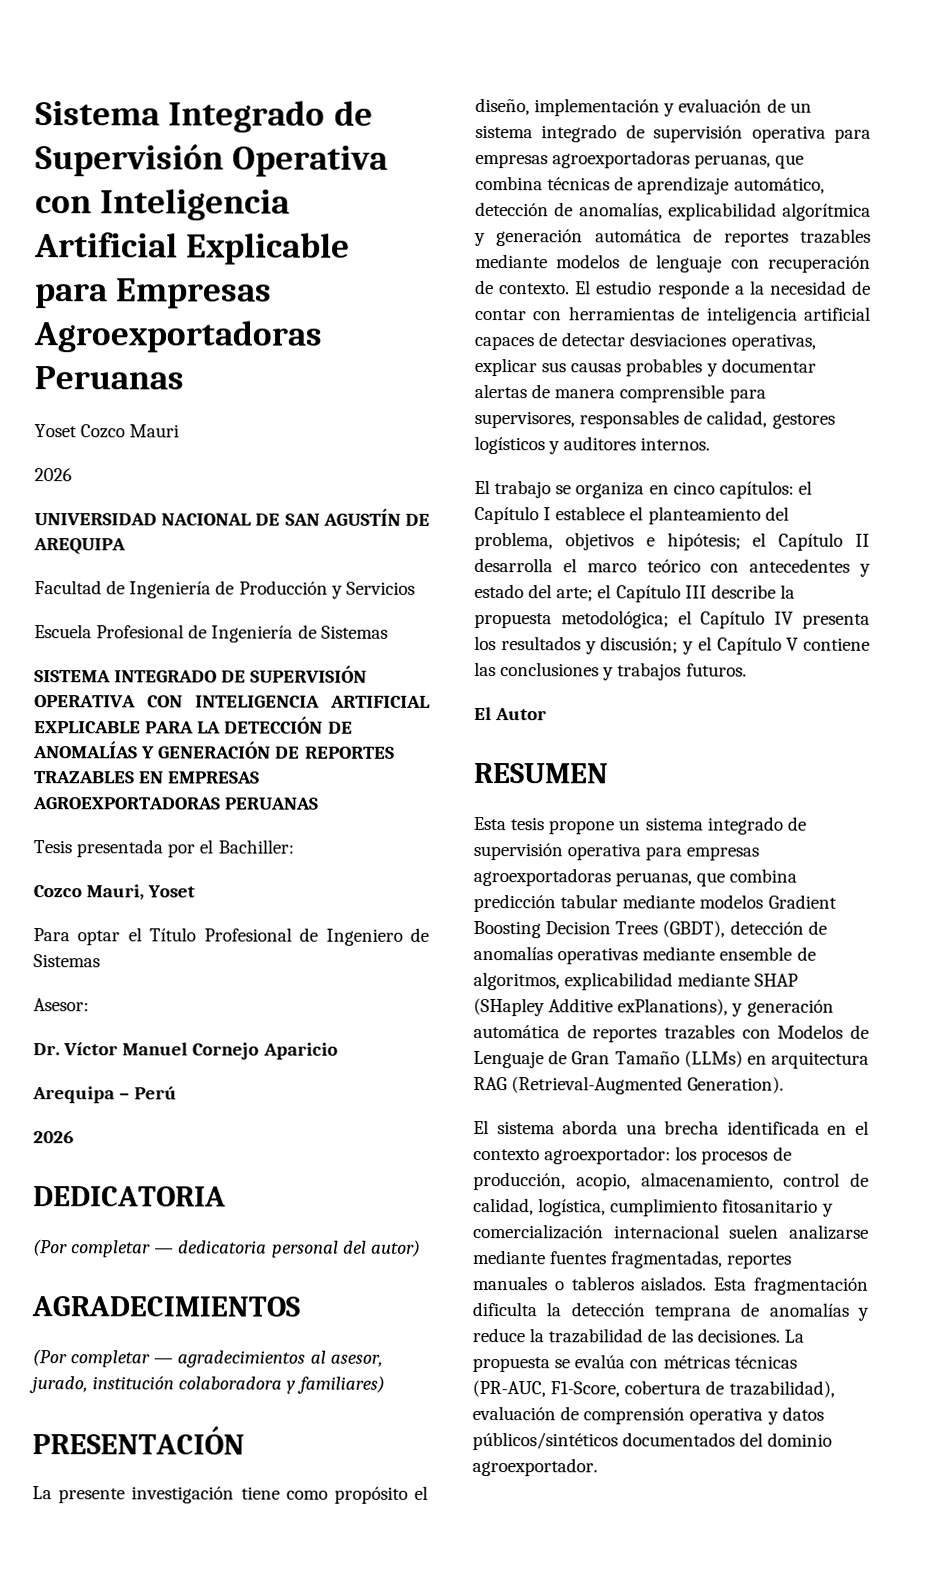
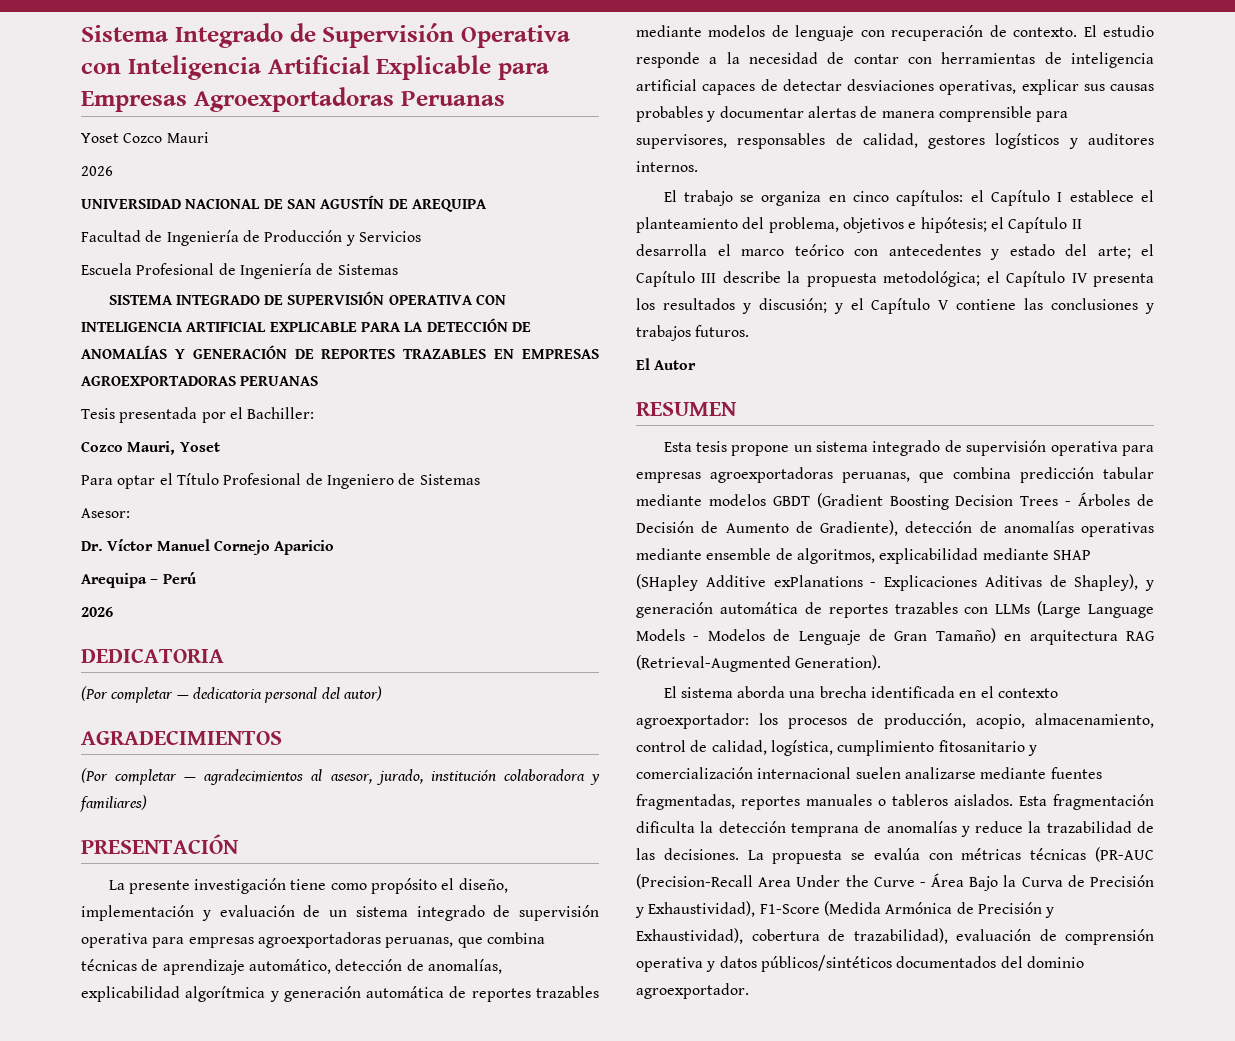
[767,894,837,909] Gradient -> [772,493,883,508] GBDT (Gradient
[662,920,726,938] (GBDT), -> [1065,492,1154,506] [636,520,898,536] - Árboles de Decisión de Aumento de Gradiente),
[617,998,729,1016] exPlanations), -> [773,574,1139,591] exPlanations - Explicaciones Aditivas de Shapley),
(771, 1034) none -> [995,601,1154,618] [636,629,700,641] LLMs (Large Language Models -
[614,1050,743,1068] Tamaño (LLMs) -> [935,628,996,643] Tamaño)
[472,1380,621,1398] (PR-AUC, F1-Score, -> [1095,847,1154,862] [636,873,1154,891] [635,901,1055,918] [636,928,743,944] (PR-AUC (Precision-Recall Area Under the Curve - Área Bajo la Curva de Precisión y Exhaustividad), F1-Score (Medida Armónica de Precisión y Exhaustividad),

